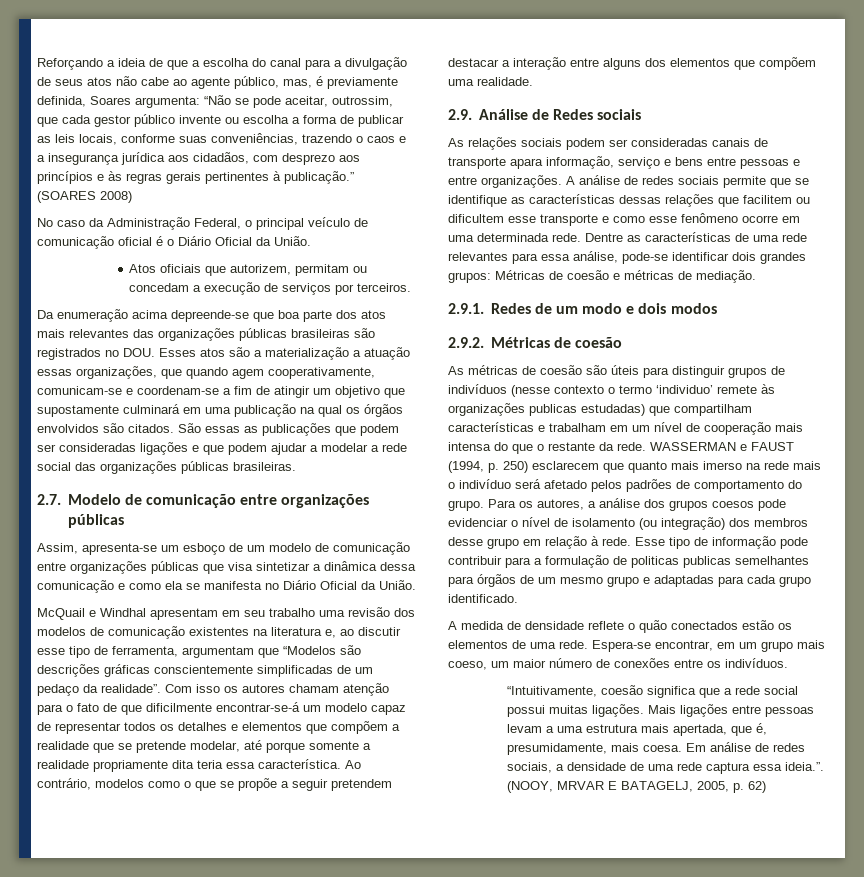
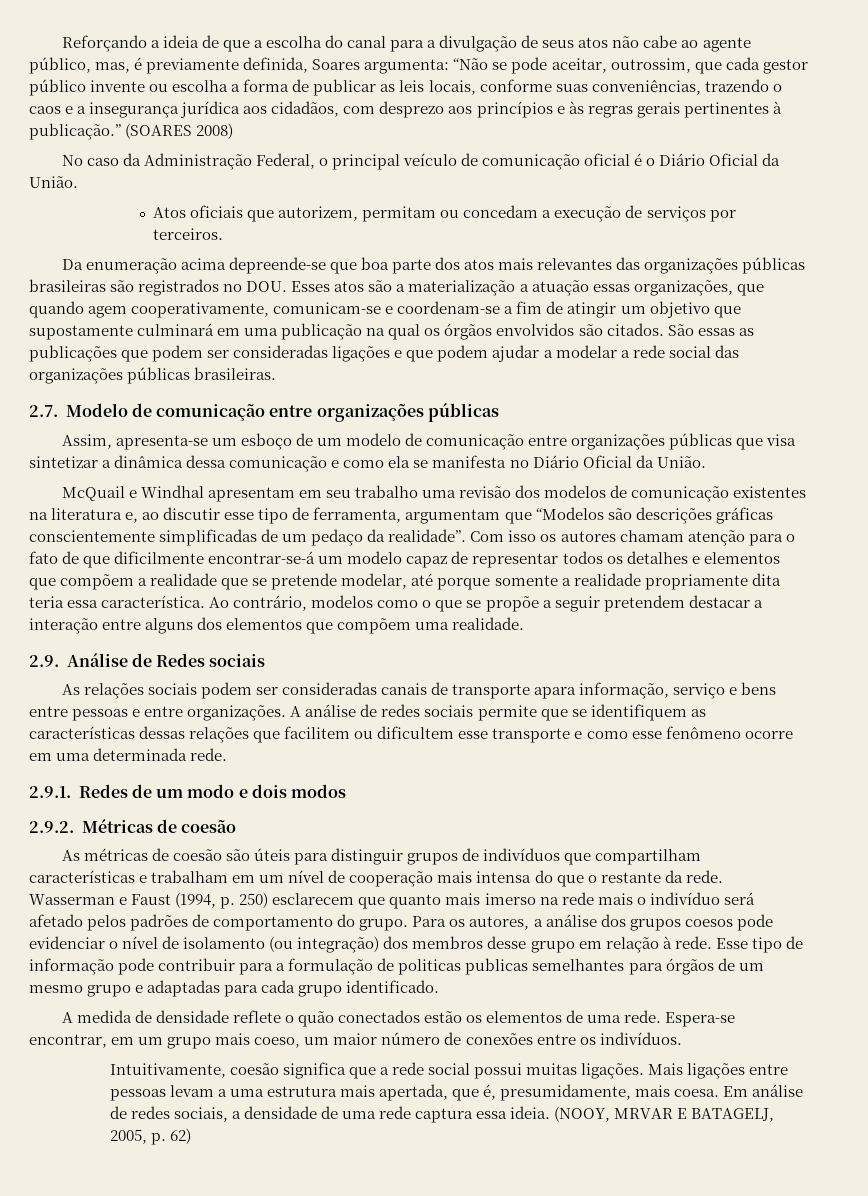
[448,195,507,207] identifique -> [590,704,687,721] identifiquem
[585,232,807,242] [448,251,806,264] [448,270,756,283] Dentre as características de uma rede relevantes para essa análise, pode-se identificar dois grandes grupos: Métricas de coesão e métricas de mediação. -> (228, 754) none
[511,384,775,397] [448,403,645,416] (nesse contexto o termo ‘individuo’ remete às organizações publicas estudadas) -> (561, 854) none
[650,442,794,451] WASSERMAN e FAUST -> [29,894,172,905] Wasserman e Faust
[506,686,597,697] “Intuitivamente, -> [109,1063,226,1078] Intuitivamente,
[784,762,824,771] ideia.”. -> [510,1106,551,1119] ideia.

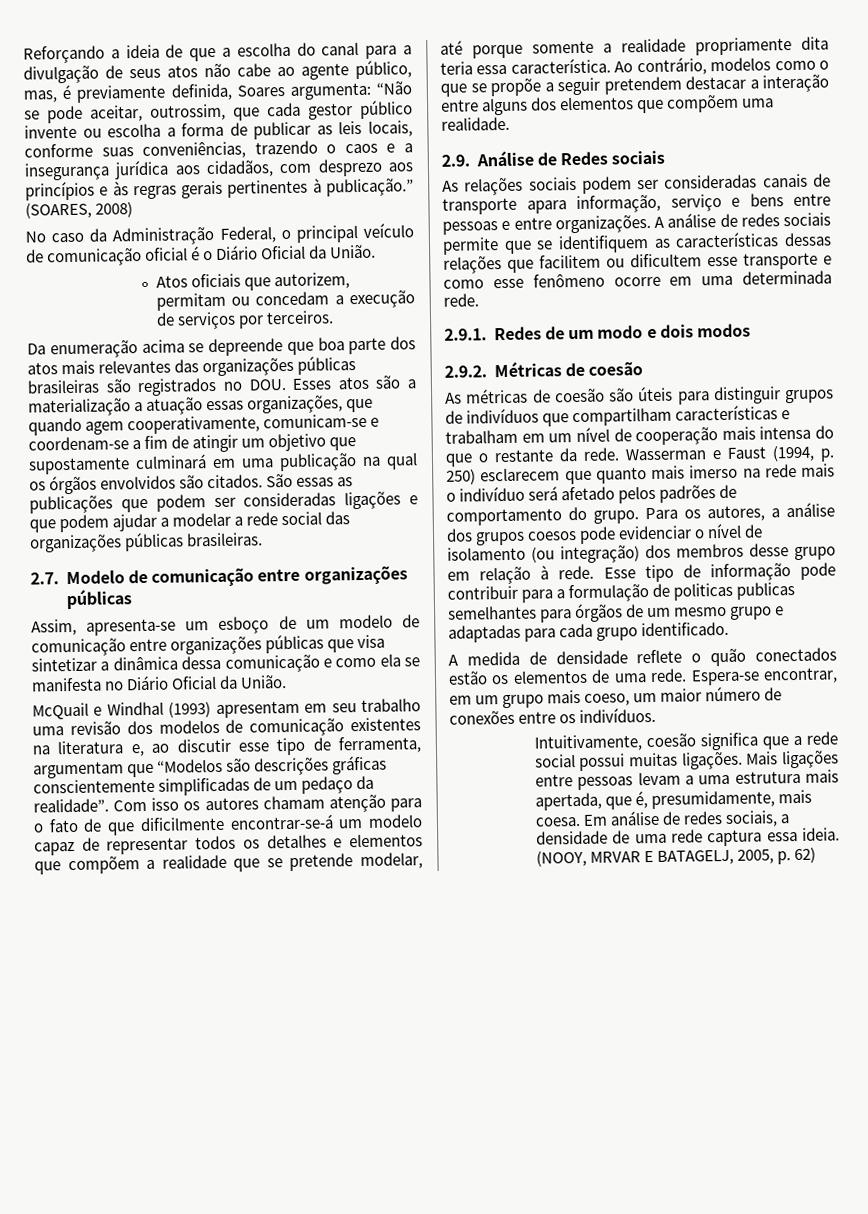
[125,123,193,139] (SOARES -> [25,201,92,219] (SOARES,
[228,257,326,274] depreende-se -> [188,338,283,357] se depreende
(204, 491) none -> [168,701,212,718] (1993)

